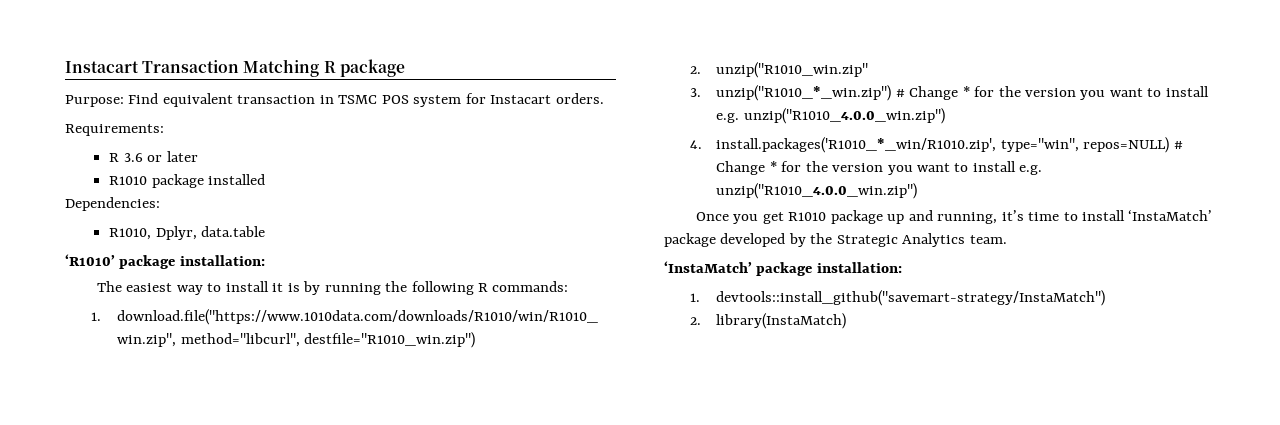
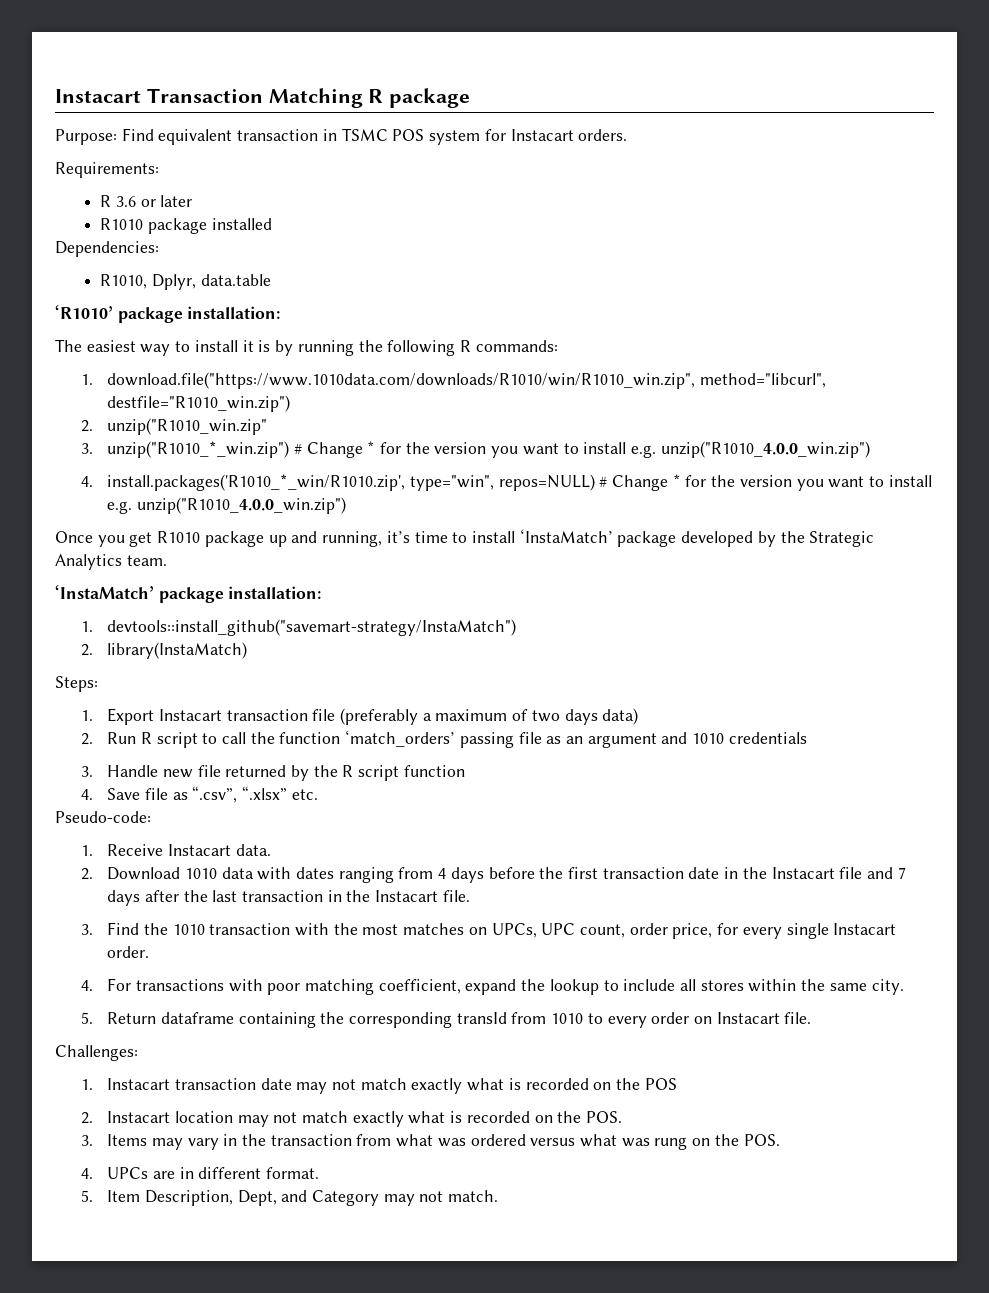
(847, 321) none -> [55,676,98,692] [81,708,639,725] [81,730,807,748] [81,765,465,781] [81,786,318,803] [55,811,151,823] [81,844,271,856] [81,867,906,883] [107,890,470,906] [81,922,897,939] [107,946,150,958] [81,978,904,995] [81,1012,812,1028] [55,1045,138,1061] [81,1078,677,1094] [81,1111,623,1127] [81,1134,780,1150] [81,1167,319,1179] [81,1190,499,1206] // Steps: // 1. Export Instacart transaction file (preferably a maximum of two days data) // 2. Run R script to call the function ‘match_orders’ passing file as an argument and 1010 credentials // 3. Handle new file returned by the R script function // 4. Save file as “.csv”, “.xlsx” etc. // Pseudo-code: // 1. Receive Instacart data. // 2. Download 1010 data with dates ranging from 4 days before the first transaction date in the Instacart file and 7 days after the last transaction in the Instacart file. // 3. Find the 1010 transaction with the most matches on UPCs, UPC count, order price, for every single Instacart order. // 4. For transactions with poor matching coefficient, expand the lookup to include all stores within the same city. // 5. Return dataframe containing the corresponding transId from 1010 to every order on Instacart file. // Challenges: // 1. Instacart transaction date may not match exactly what is recorded on the POS // 2. Instacart location may not match exactly what is recorded on the POS. // 3. Items may vary in the transaction from what was ordered versus what was rung on the POS. // 4. UPCs are in different format. // 5. Item Description, Dept, and Category may not match.

